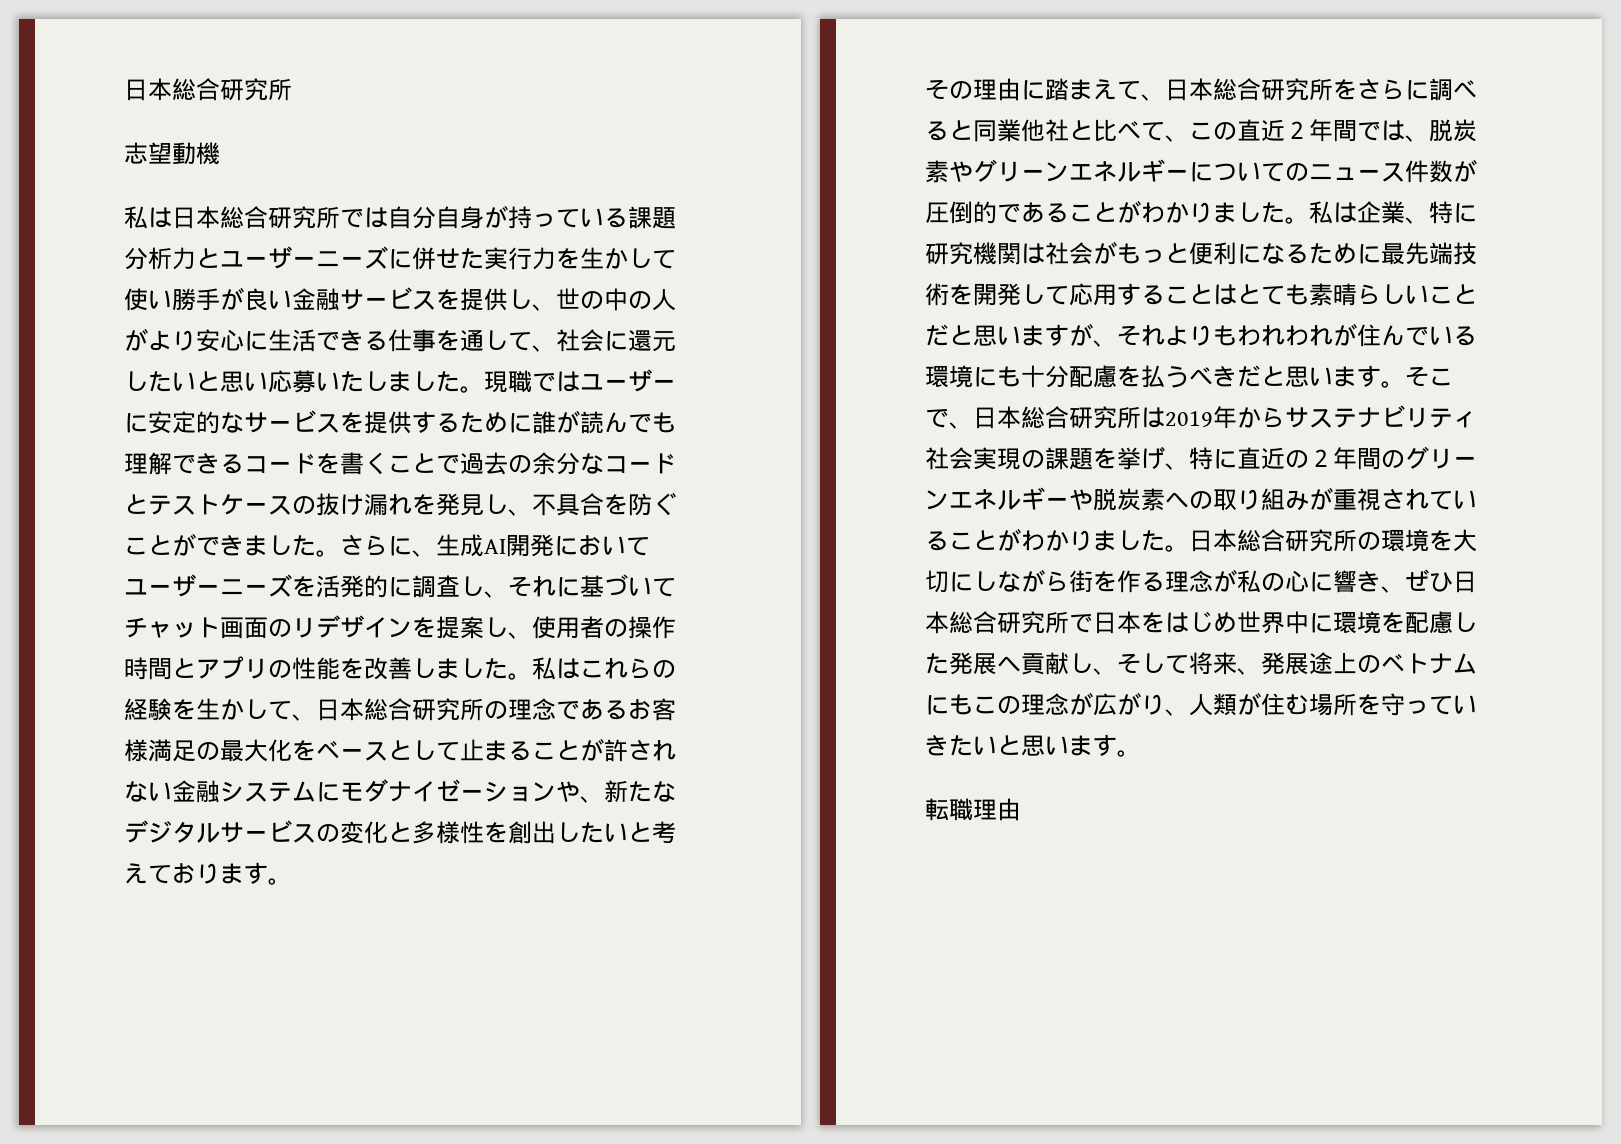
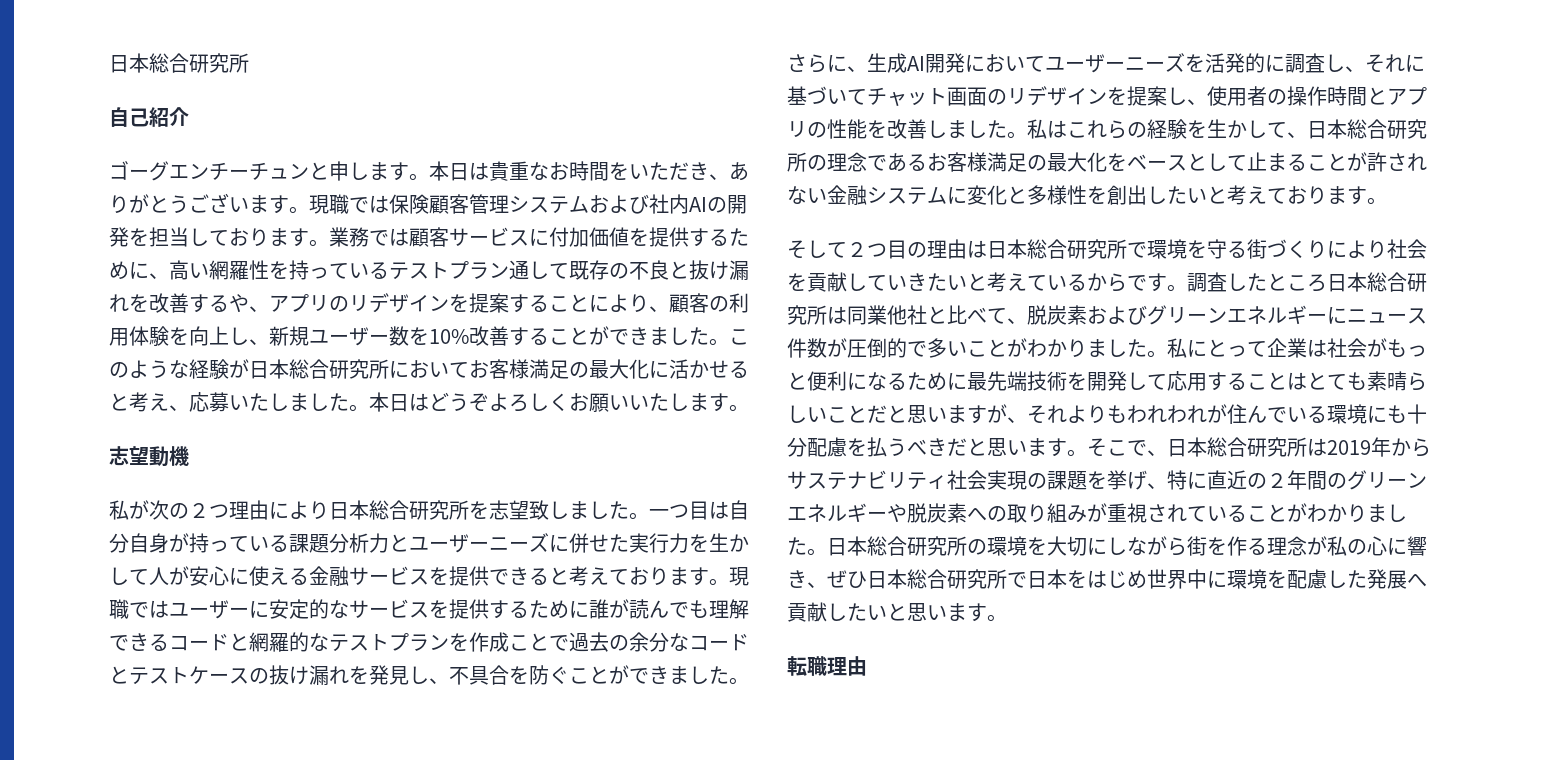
[124,142,220,165] [124,206,364,229] 志望動機 // 私は日本総合研究所で -> [109,107,189,127] [109,161,749,181] [109,193,747,214] [109,227,749,247] [109,260,749,280] [109,293,749,313] [109,326,749,347] [109,359,749,380] [109,392,749,412] [109,446,189,467] [109,500,709,520] 自己紹介 // ゴーグエンチーチュンと申します。本日は貴重なお時間をいただき、ありがとうございます。現職では保険顧客管理システムおよび社内AIの開発を担当しております。業務では顧客サービスに付加価値を提供するために、高い網羅性を持っているテストプラン通して既存の不良と抜け漏れを改善するや、アプリのリデザインを提案することにより、顧客の利用体験を向上し、新規ユーザー数を10%改善することができました。このような経験が日本総合研究所においてお客様満足の最大化に活かせると考え、応募いたしました。本日はどうぞよろしくお願いいたします。 // 志望動機 // 私が次の２つ理由により日本総合研究所を志望致しました。一つ目
[124,287,292,311] 使い勝手が良い -> [149,566,309,586] 人が安心に使える
[508,288,676,311] [124,328,676,352] [124,370,460,393] し、世の中の人がより安心に生活できる仕事を通して、社会に還元したいと思い応募いたしました -> [489,566,709,586] できると考えております
[316,452,388,475] を書く -> [229,632,509,652] と網羅的なテストプランを作成
[340,779,676,803] [124,820,340,843] モダナイゼーションや、新たなデジタルサービスの -> (967, 195) none
[949,78,1477,101] [925,120,973,141] の理由に踏まえて、日本総合研究所をさらに調べると -> [807,239,1427,259] [787,272,1427,292] [787,305,847,325] して２つ目の理由は日本総合研究所で環境を守る街づくりにより社会を貢献していきたいと考えているからです。調査したところ日本総合研究所は
[1189,119,1477,142] [925,160,973,183] この直近２年間では、脱炭素や -> [1027,305,1147,325] 脱炭素および
[1213,162,1309,182] ついての -> (1347, 315) none
[1021,202,1069,223] ある -> [927,338,967,358] 多い
[1333,201,1477,224] [925,242,1021,265] は企業、特に研究機関 -> [1187,338,1307,358] にとって企業
[1093,652,1477,675] [925,692,1477,716] [925,734,949,756] 、そして将来、発展途上のベトナムにもこの理念が広がり、人類が住む場所を守っていき -> (847, 612) none

